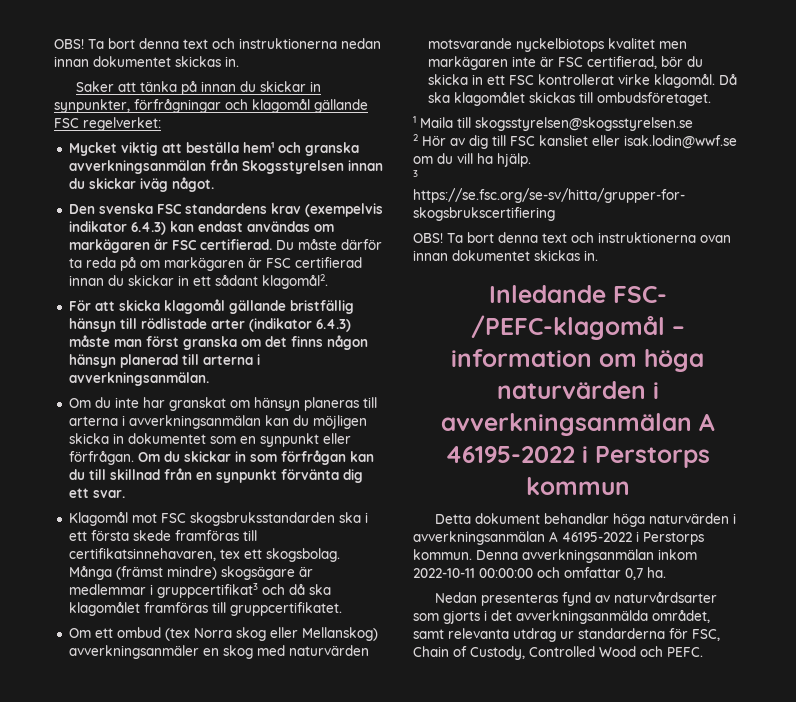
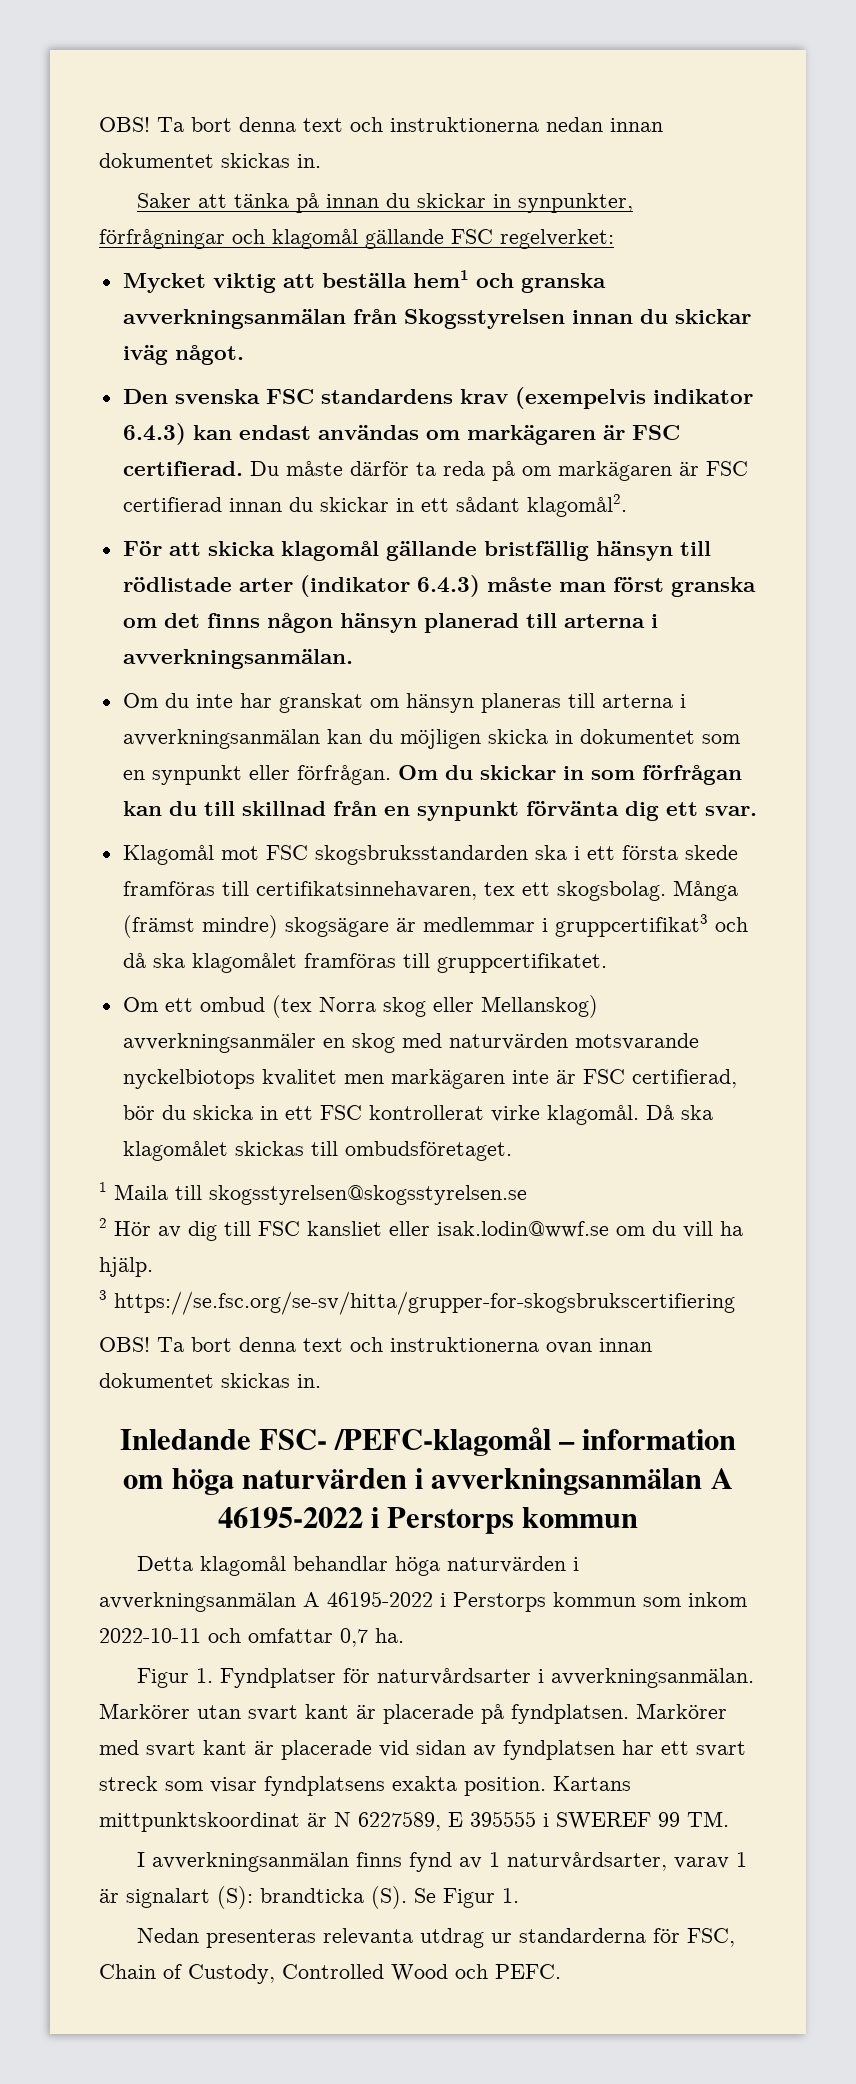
[475,513,541,524] dokument -> [200,1556,287,1576] klagomål
[413,549,654,563] kommun. Denna avverkningsanmälan -> [553,1592,681,1607] kommun som
[479,568,533,578] 00:00:00 -> (201, 1635) none
[435,591,718,606] [413,609,710,624] [413,629,444,639] Nedan presenteras fynd av naturvårdsarter som gjorts i det avverkningsanmälda området, samt -> [137,1668,755,1688] [99,1703,727,1724] [99,1740,746,1760] [99,1776,631,1796] [99,1811,729,1832] [137,1852,748,1872] [99,1886,519,1909] [137,1928,317,1948] Figur 1. Fyndplatser för naturvårdsarter i avverkningsanmälan. Markörer utan svart kant är placerade på fyndplatsen. Markörer med svart kant är placerade vid sidan av fyndplatsen har ett svart streck som visar fyndplatsens exakta position. Kartans mittpunktskoordinat är N 6227589, E 395555 i SWEREF 99 TM. // I avverkningsanmälan finns fynd av 1 naturvårdsarter, varav 1 är signalart (S): brandticka (S). Se Figur 1. // Nedan presenteras

